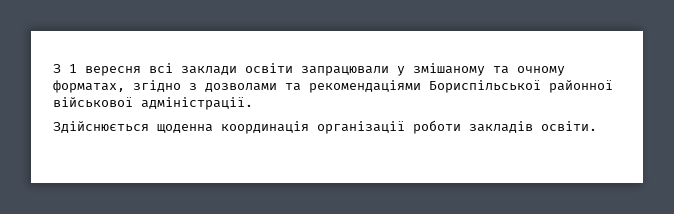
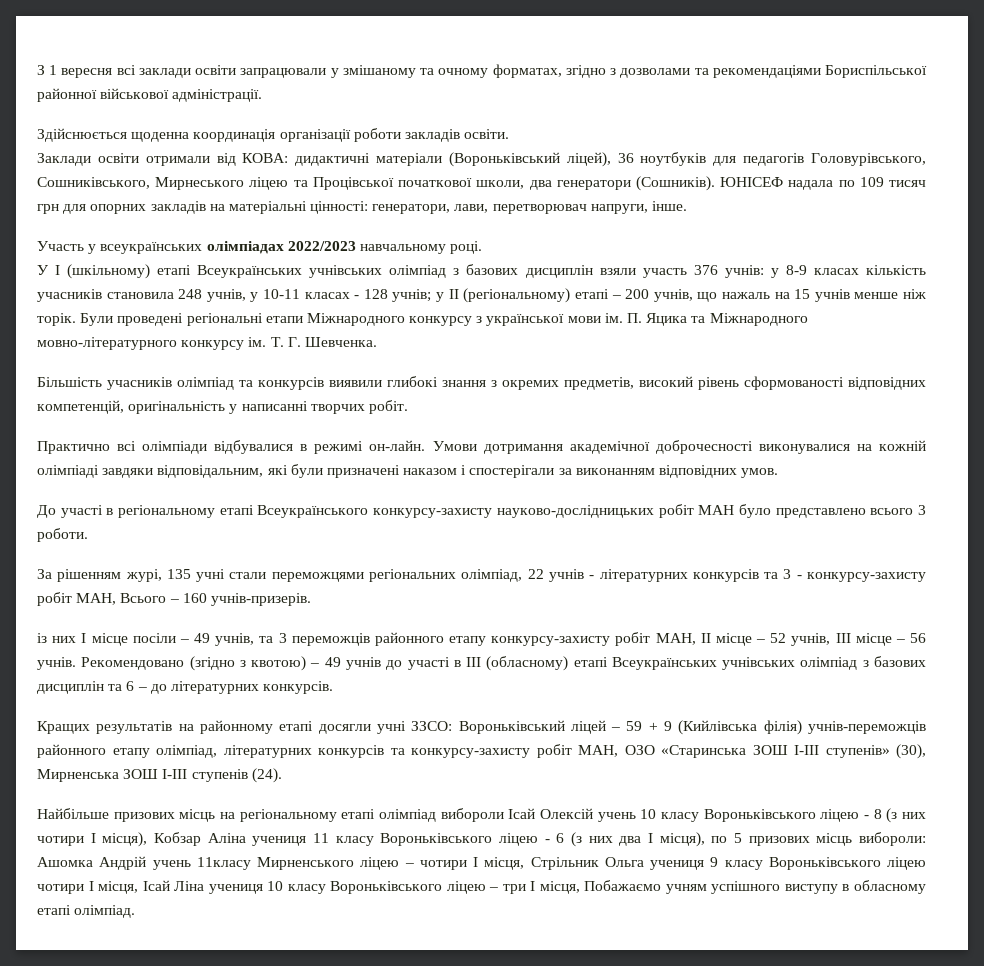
(597, 126) none -> [37,152,926,167] [37,176,926,191] [37,201,688,214] [37,241,483,254] [37,264,926,279] [37,288,926,303] [37,313,808,326] [37,337,377,350] [37,376,926,390] [37,400,408,414] [37,440,927,454] [37,464,779,478] [37,504,927,518] [37,528,88,542] [37,569,926,582] [37,592,311,606] [37,632,926,646] [37,656,927,671] [37,681,334,694] [37,720,926,735] [37,744,926,759] [37,768,282,783] [37,808,926,823] [37,832,926,847] [37,856,926,870] [37,880,926,894] [37,905,136,918] // Заклади освіти отримали від КОВА: дидактичні матеріали (Вороньківський ліцей), 36 ноутбуків для педагогів Головурівського, Сошниківського, Мирнеського ліцею та Процівської початкової школи, два генератори (Сошників). ЮНІСЕФ надала по 109 тисяч грн для опорних закладів на матеріальні цінності: генератори, лави, перетворювач напруги, інше. // Участь у всеукраїнських олімпіадах 2022/2023 навчальному році. // У І (шкільному) етапі Всеукраїнських учнівських олімпіад з базових дисциплін взяли участь 376 учнів: у 8-9 класах кількість учасників становила 248 учнів, у 10-11 класах - 128 учнів; у ІІ (регіональному) етапі – 200 учнів, що нажаль на 15 учнів менше ніж торік. Були проведені регіональні етапи Міжнародного конкурсу з української мови ім. П. Яцика та Міжнародного мовно-літературного конкурсу ім. Т. Г. Шевченка. // Більшість учасників олімпіад та конкурсів виявили глибокі знання з окремих предметів, високий рівень сформованості відповідних компетенцій, оригінальність у написанні творчих робіт. // Практично всі олімпіади відбувалися в режимі он-лайн. Умови дотримання академічної доброчесності виконувалися на кожній олімпіаді завдяки відповідальним, які були призначені наказом і спостерігали за виконанням відповідних умов. // До участі в регіональному етапі Всеукраїнського конкурсу-захисту науково-дослідницьких робіт МАН було представлено всього 3 роботи. // За рішенням журі, 135 учні стали переможцями регіональних олімпіад, 22 учнів - літературних конкурсів та 3 - конкурсу-захисту робіт МАН, Всього – 160 учнів-призерів. // із них І місце посіли – 49 учнів, та 3 переможців районного етапу конкурсу-захисту робіт МАН, ІІ місце – 52 учнів, ІІІ місце – 56 учнів. Рекомендовано (згідно з квотою) – 49 учнів до участі в ІІІ (обласному) етапі Всеукраїнських учнівських олімпіад з базових дисциплін та 6 – до літературних конкурсів. // Кращих результатів на районному етапі досягли учні ЗЗСО: Вороньківський ліцей – 59 + 9 (Кийлівська філія) учнів-переможців районного етапу олімпіад, літературних конкурсів та конкурсу-захисту робіт МАН, ОЗО «Старинська ЗОШ І-ІІІ ступенів» (30), Мирненська ЗОШ І-ІІІ ступенів (24). // Найбільше призових місць на регіональному етапі олімпіад вибороли Ісай Олексій учень 10 класу Вороньківського ліцею - 8 (з них чотири І місця), Кобзар Аліна учениця 11 класу Вороньківського ліцею - 6 (з них два І місця), по 5 призових місць вибороли: Ашомка Андрій учень 11класу Мирненського ліцею – чотири І місця, Стрільник Ольга учениця 9 класу Вороньківського ліцею чотири І місця, Ісай Ліна учениця 10 класу Вороньківського ліцею – три І місця, Побажаємо учням успішного виступу в обласному етапі олімпіад.

